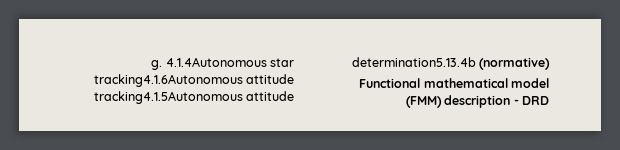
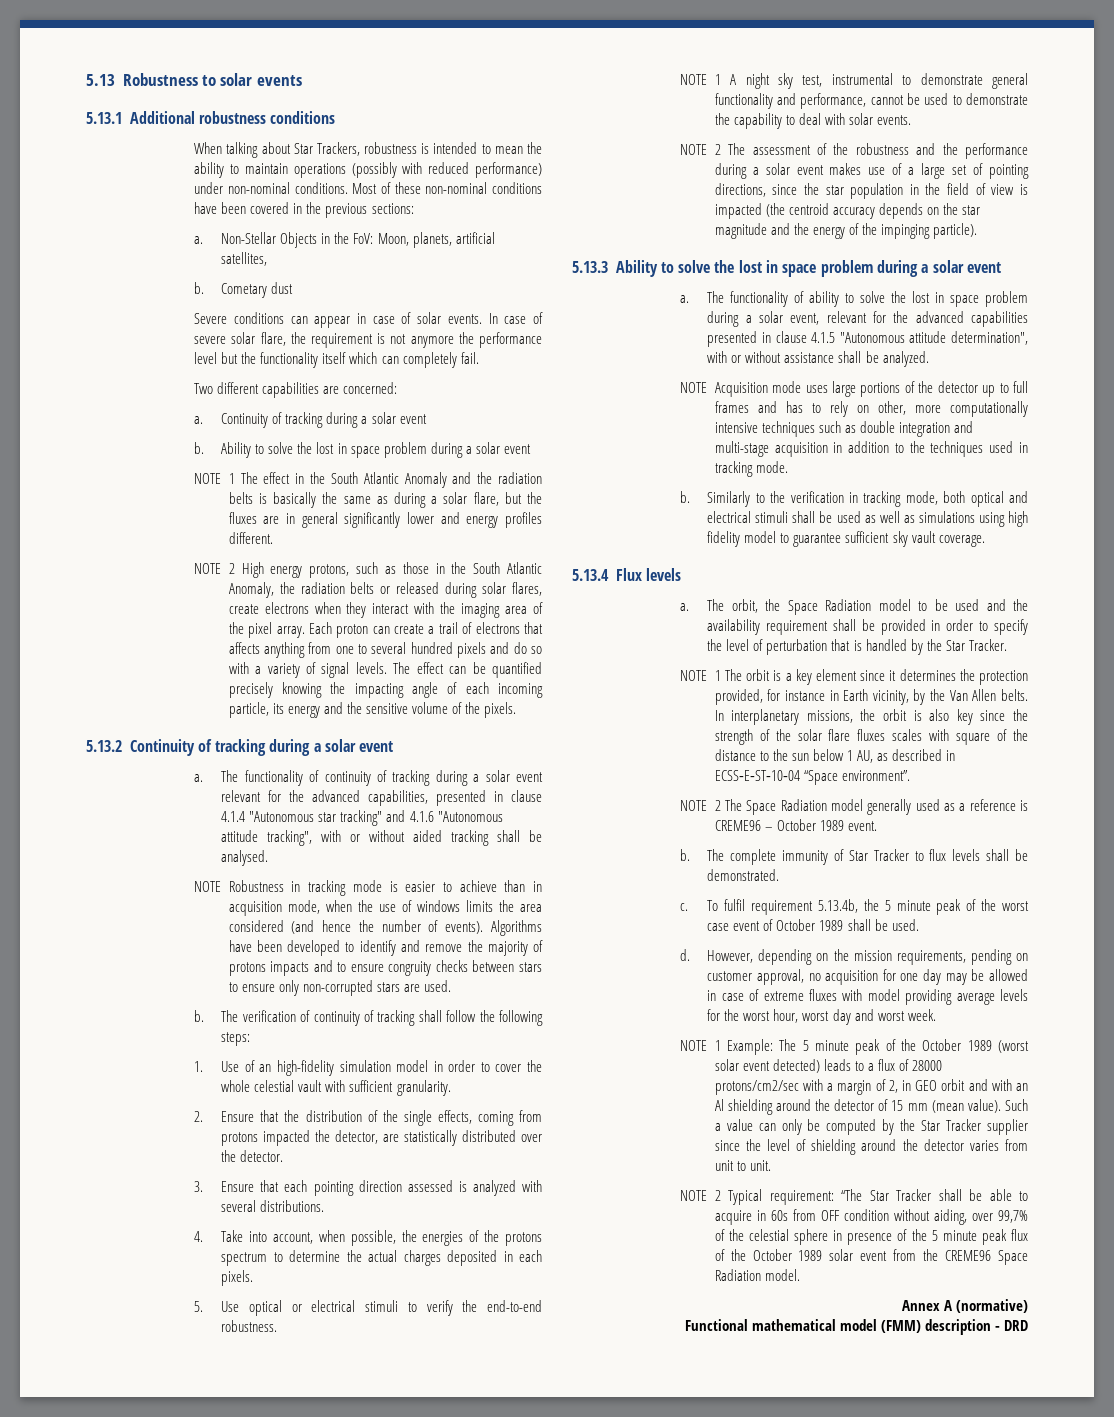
[151,57,294,70] [93,74,294,87] [93,91,294,104] [351,57,476,67] g. 4.1.4Autonomous star tracking4.1.6Autonomous attitude tracking4.1.5Autonomous attitude determination5.13.4b -> [86,73,302,86] [86,111,336,124] [194,142,542,158] [194,162,543,178] [194,182,542,194] [194,202,414,218] [194,232,495,248] [221,252,268,266] [194,282,294,298] [194,312,543,328] [194,332,543,348] [194,352,479,368] [194,382,398,398] [194,412,427,428] [194,442,531,458] [194,472,543,488] [228,492,542,508] [228,512,542,528] [228,532,273,544] [194,562,543,578] [228,582,543,598] [228,602,543,618] [228,622,544,638] [228,642,543,658] [228,662,542,678] [228,682,543,698] [228,702,517,718] [86,739,394,756] [194,770,543,786] [221,790,542,806] [221,810,503,826] [221,830,543,846] [221,850,269,866] [194,880,543,896] [228,900,542,916] [228,920,543,936] [228,940,544,956] [228,960,543,976] [228,980,452,996] [194,1010,543,1026] [221,1032,251,1046] [194,1060,542,1076] [221,1080,451,1096] [194,1110,542,1126] [221,1130,542,1146] [221,1150,284,1162] [194,1180,543,1196] [221,1200,325,1212] [194,1230,543,1246] [221,1250,543,1266] [221,1270,254,1286] [194,1300,543,1316] [221,1320,278,1332] [680,73,1028,89] [714,93,1028,109] [714,113,912,129] [680,143,1028,159] [714,163,1030,179] [714,183,1028,199] [714,203,981,219] [714,223,978,239] [572,260,1002,277] [680,291,1028,307] [707,311,1028,327] [707,331,1028,347] [707,351,929,367] [680,381,1028,397] [714,401,1028,417] [714,421,974,437] [714,441,1028,457] [714,461,788,477] [680,491,1028,507] [707,511,1028,527] [707,531,985,547] [572,568,681,581] [680,599,1028,615] [707,619,1029,635] [707,639,1007,655] [680,669,1028,685] [714,689,1028,705] [714,709,1028,725] [714,729,1028,745] [714,749,956,763] [714,770,910,785] [680,799,1029,815] [714,819,877,831] [680,849,1028,865] [707,869,780,881] [680,899,1029,915] [707,919,919,931] [680,949,1028,965] [707,969,1028,985] [707,989,1028,1005] [707,1009,936,1025] [680,1039,1030,1055] [714,1059,943,1073] [714,1079,1028,1095] [714,1099,1028,1115] [714,1119,1028,1135] [714,1139,1028,1155] [714,1160,771,1171] [680,1189,1028,1205] [714,1209,1028,1225] [714,1229,1028,1245] [714,1249,1028,1265] [714,1269,800,1281] [901,1300,953,1311] 5.13 Robustness to solar events // 5.13.1 Additional robustness conditions // When talking about Star Trackers, robustness is intended to mean the ability to maintain operations (possibly with reduced performance) under non-nominal conditions. Most of these non-nominal conditions have been covered in the previous sections: // a. Non-Stellar Objects in the FoV: Moon, planets, artificial satellites, // b. Cometary dust // Severe conditions can appear in case of solar events. In case of severe solar flare, the requirement is not anymore the performance level but the functionality itself which can completely fail. // Two different capabilities are concerned: // a. Continuity of tracking during a solar event // b. Ability to solve the lost in space problem during a solar event // NOTE 1 The effect in the South Atlantic Anomaly and the radiation belts is basically the same as during a solar flare, but the fluxes are in general significantly lower and energy profiles different. // NOTE 2 High energy protons, such as those in the South Atlantic Anomaly, the radiation belts or released during solar flares, create electrons when they interact with the imaging area of the pixel array. Each proton can create a trail of electrons that affects anything from one to several hundred pixels and do so with a variety of signal levels. The effect can be quantified precisely knowing the impacting angle of each incoming particle, its energy and the sensitive volume of the pixels. // 5.13.2 Continuity of tracking during a solar event // a. The functionality of continuity of tracking during a solar event relevant for the advanced capabilities, presented in clause 4.1.4 "Autonomous star tracking" and 4.1.6 "Autonomous attitude tracking", with or without aided tracking shall be analysed. // NOTE Robustness in tracking mode is easier to achieve than in acquisition mode, when the use of windows limits the area considered (and hence the number of events). Algorithms have been developed to identify and remove the majority of protons impacts and to ensure congruity checks between stars to ensure only non-corrupted stars are used. // b. The verification of continuity of tracking shall follow the following steps: // 1. Use of an high-fidelity simulation model in order to cover the whole celestial vault with sufficient granularity. // 2. Ensure that the distribution of the single effects, coming from protons impacted the detector, are statistically distributed over the detector. // 3. Ensure that each pointing direction assessed is analyzed with several distributions. // 4. Take into account, when possible, the energies of the protons spectrum to determine the actual charges deposited in each pixels. // 5. Use optical or electrical stimuli to verify the end-to-end robustness. // NOTE 1 A night sky test, instrumental to demonstrate general functionality and performance, cannot be used to demonstrate the capability to deal with solar events. // NOTE 2 The assessment of the robustness and the performance during a solar event makes use of a large set of pointing directions, since the star population in the field of view is impacted (the centroid accuracy depends on the star magnitude and the energy of the impinging particle). // 5.13.3 Ability to solve the lost in space problem during a solar event // a. The functionality of ability to solve the lost in space problem during a solar event, relevant for the advanced capabilities presented in clause 4.1.5 "Autonomous attitude determination", with or without assistance shall be analyzed. // NOTE Acquisition mode uses large portions of the detector up to full frames and has to rely on other, more computationally intensive techniques such as double integration and multi-stage acquisition in addition to the techniques used in tracking mode. // b. Similarly to the verification in tracking mode, both optical and electrical stimuli shall be used as well as simulations using high fidelity model to guarantee sufficient sky vault coverage. // 5.13.4 Flux levels // a. The orbit, the Space Radiation model to be used and the availability requirement shall be provided in order to specify the level of perturbation that is handled by the Star Tracker. // NOTE 1 The orbit is a key element since it determines the protection provided, for instance in Earth vicinity, by the Van Allen belts. In interplanetary missions, the orbit is also key since the strength of the solar flare fluxes scales with square of the distance to the sun below 1 AU, as described in ECSS‐E‐ST‐10‐04 “Space environment”. // NOTE 2 The Space Radiation model generally used as a reference is CREME96 – October 1989 event. // b. The complete immunity of Star Tracker to flux levels shall be demonstrated. // c. To fulfil requirement 5.13.4b, the 5 minute peak of the worst case event of October 1989 shall be used. // d. However, depending on the mission requirements, pending on customer approval, no acquisition for one day may be allowed in case of extreme fluxes with model providing average levels for the worst hour, worst day and worst week. // NOTE 1 Example: The 5 minute peak of the October 1989 (worst solar event detected) leads to a flux of 28000 protons/cm2/sec with a margin of 2, in GEO orbit and with an Al shielding around the detector of 15 mm (mean value). Such a value can only be computed by the Star Tracker supplier since the level of shielding around the detector varies from unit to unit. // NOTE 2 Typical requirement: “The Star Tracker shall be able to acquire in 60s from OFF condition without aiding, over 99,7% of the celestial sphere in presence of the 5 minute peak flux of the October 1989 solar event from the CREME96 Space Radiation model. // Annex A

